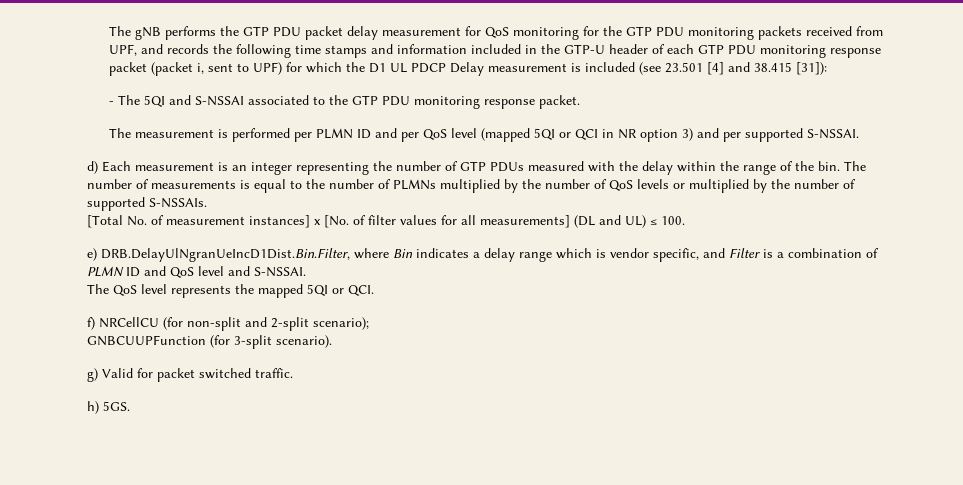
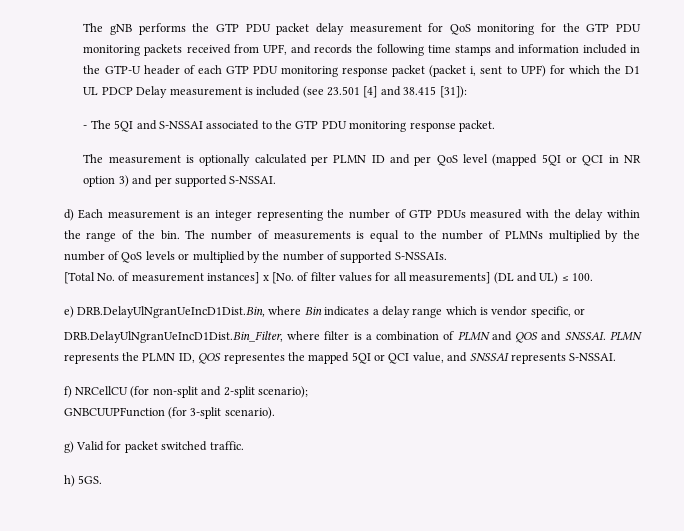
[231,128,290,142] performed -> [199,154,307,166] optionally calculated
[100,248,350,262] DRB.DelayUlNgranUeIncD1Dist.Bin.Filter, -> [77,306,266,318] DRB.DelayUlNgranUeIncD1Dist.Bin,
[702,248,760,258] and Filter -> [574,308,586,315] [63,331,350,343] or // DRB.DelayUlNgranUeIncD1Dist.Bin_Filter, where filter
[125,266,306,278] [86,284,374,298] ID and QoS level and S-NSSAI. // The QoS level represents the mapped 5QI or QCI. -> [491,331,642,343] [63,352,617,364] and QOS and SNSSAI. PLMN represents the PLMN ID, QOS representes the mapped 5QI or QCI value, and SNSSAI represents S-NSSAI.

